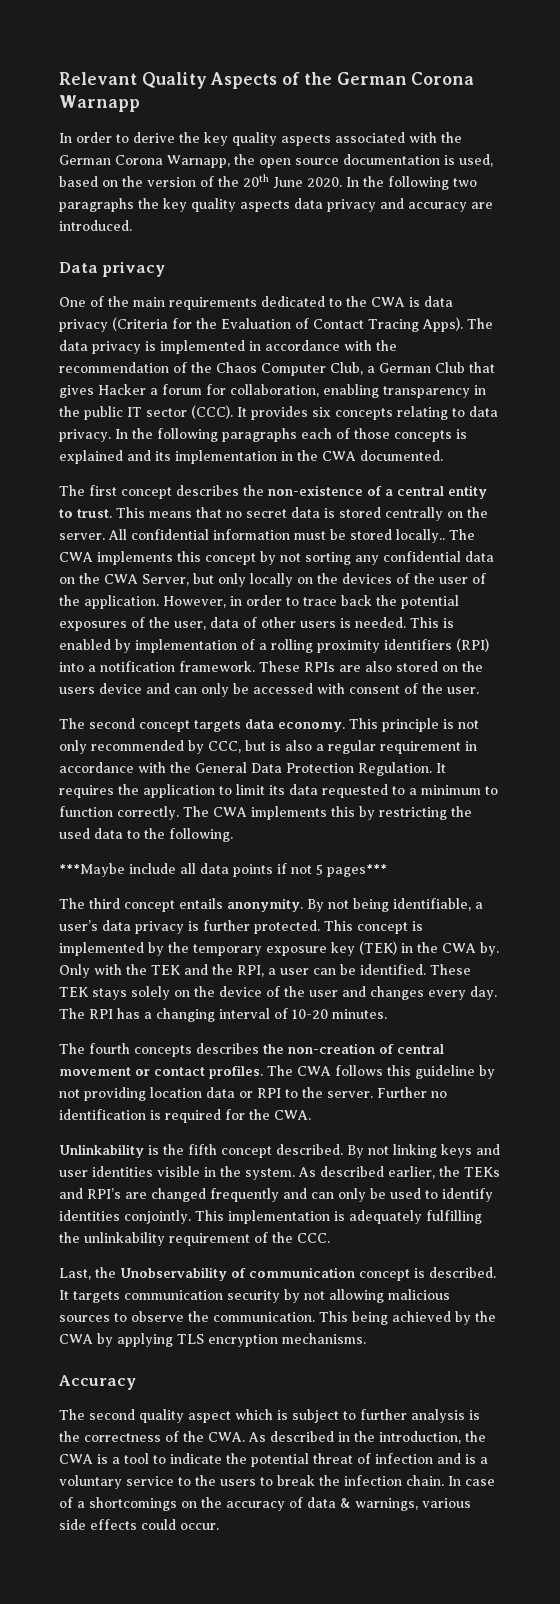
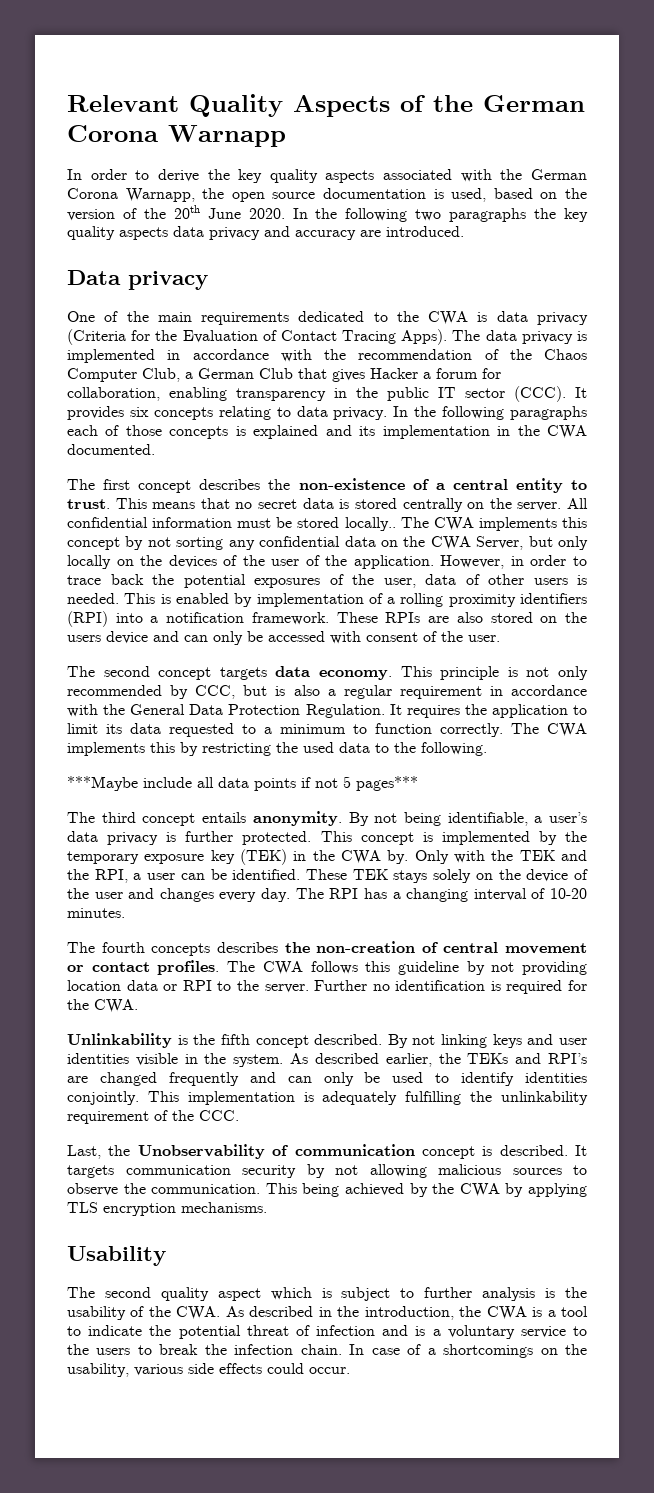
[59,1375,136,1390] Accuracy -> [67,1246,166,1266] Usability
[84,1433,161,1442] correctness -> [67,1306,126,1320] usability
[226,1497,418,1511] accuracy of data & warnings, -> [67,1363,129,1377] usability,

